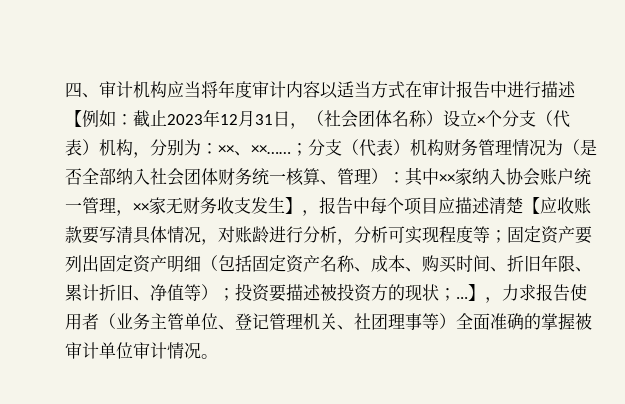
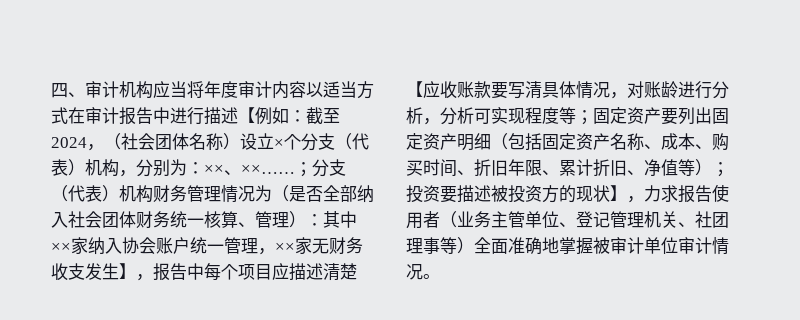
[150,109,290,127] 止2023年12月31日 -> [323,108,340,123] [51,137,87,148] 至2024
[439,288,468,301] ；... -> (610, 193) none
[524,313,541,330] 的 -> [542,237,559,254] 地

